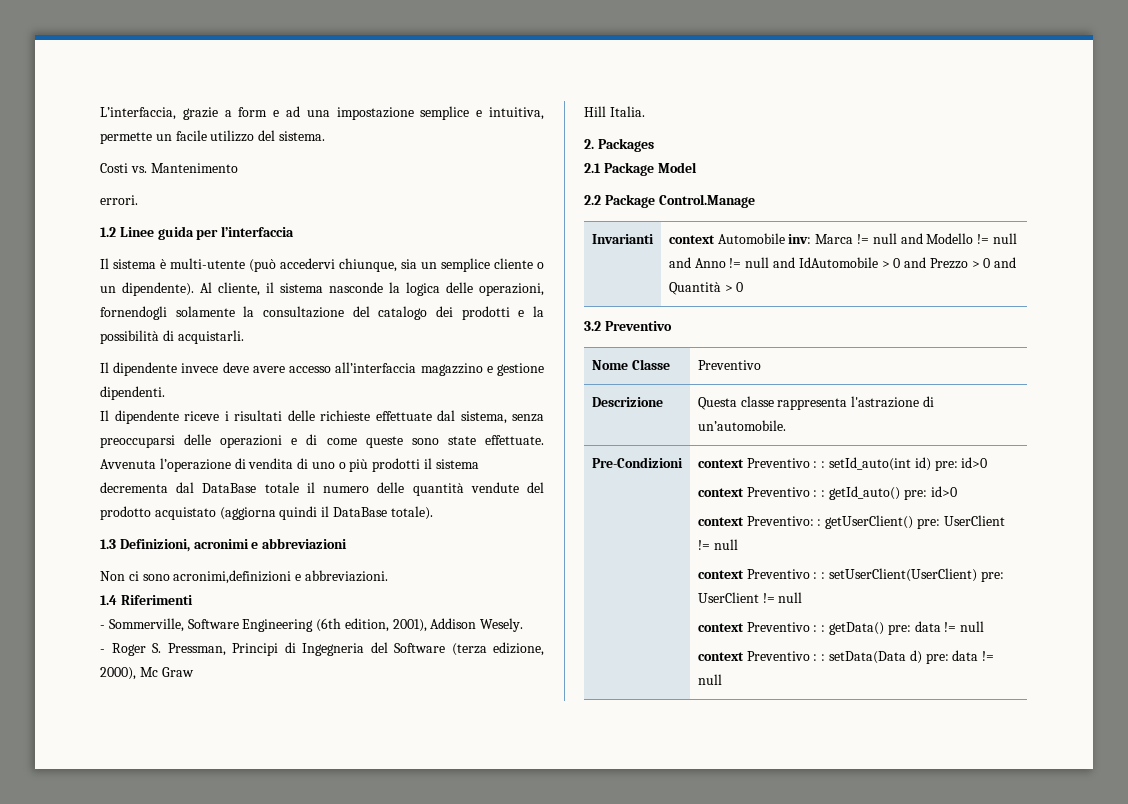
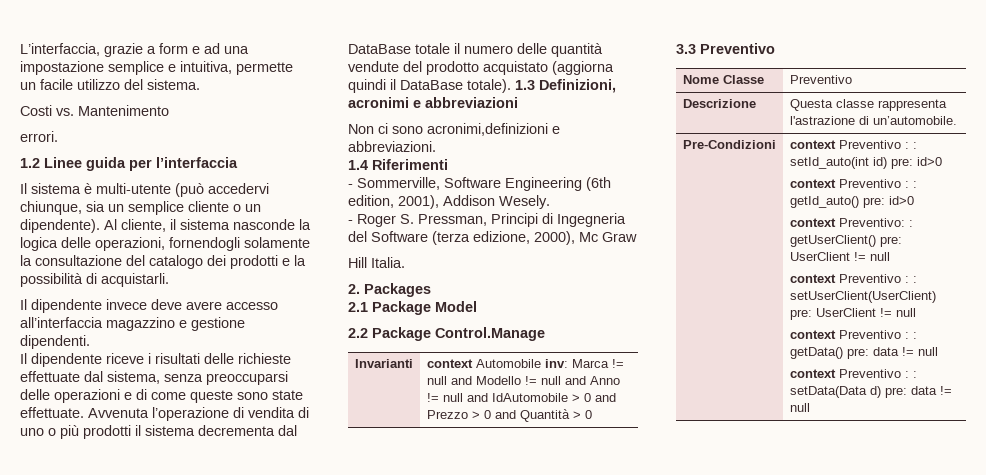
(433, 513) // -> (511, 86) none
[584,321,601,331] 3.2 -> [676,44,696,54] 3.3

